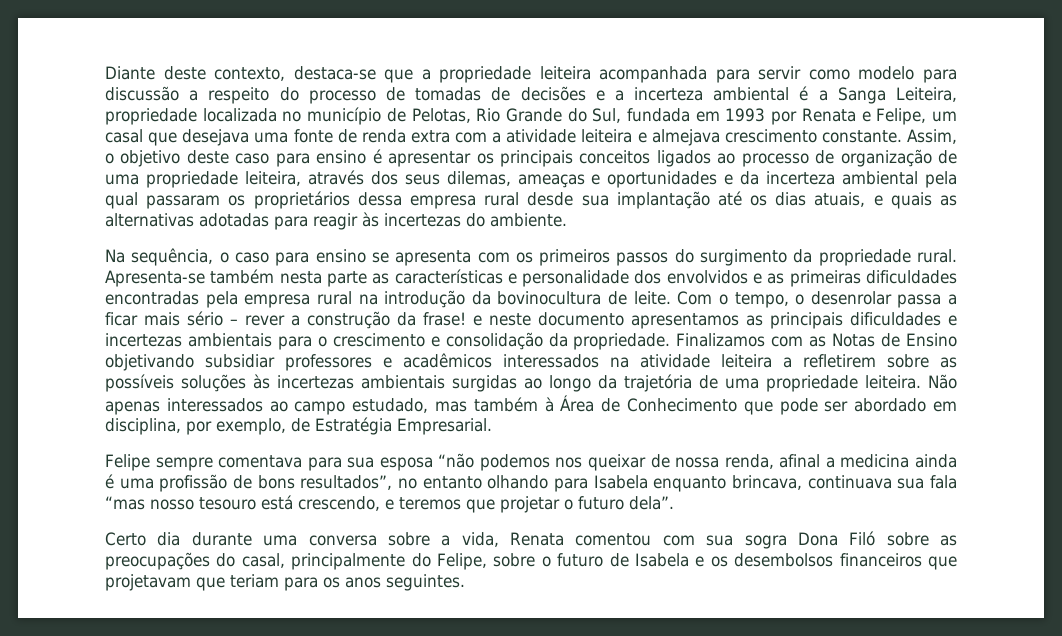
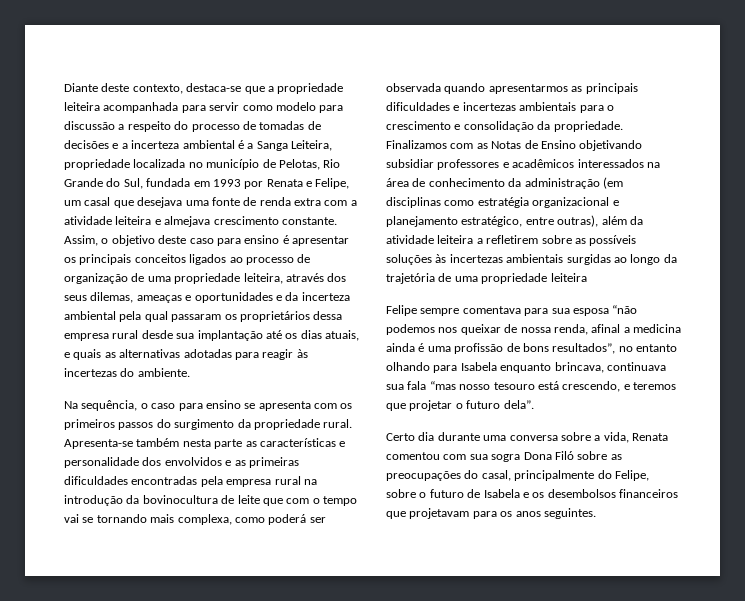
[633,291,957,308] [105,311,739,329] leite. Com o tempo, o desenrolar passa a ficar mais sério – rever a construção da frase! e neste documento apresentamos -> [237,495,357,506] [64,514,326,525] [386,83,568,94] leite que com o tempo vai se tornando mais complexa, como poderá ser observada quando apresentarmos
(629, 362) none -> [386,177,623,189] [386,197,619,208] [386,215,643,227] área de conhecimento da administração (em disciplinas como estratégia organizacional e planejamento estratégico, entre outras), além da
[865,374,957,389] [105,395,957,415] [105,417,492,435] leiteira. Não apenas interessados ao campo estudado, mas também à Área de Conhecimento que pode ser abordado em disciplina, por exemplo, de Estratégia Empresarial. -> [550,273,587,282] leiteira
[196,574,279,591] que teriam -> (470, 513) none

